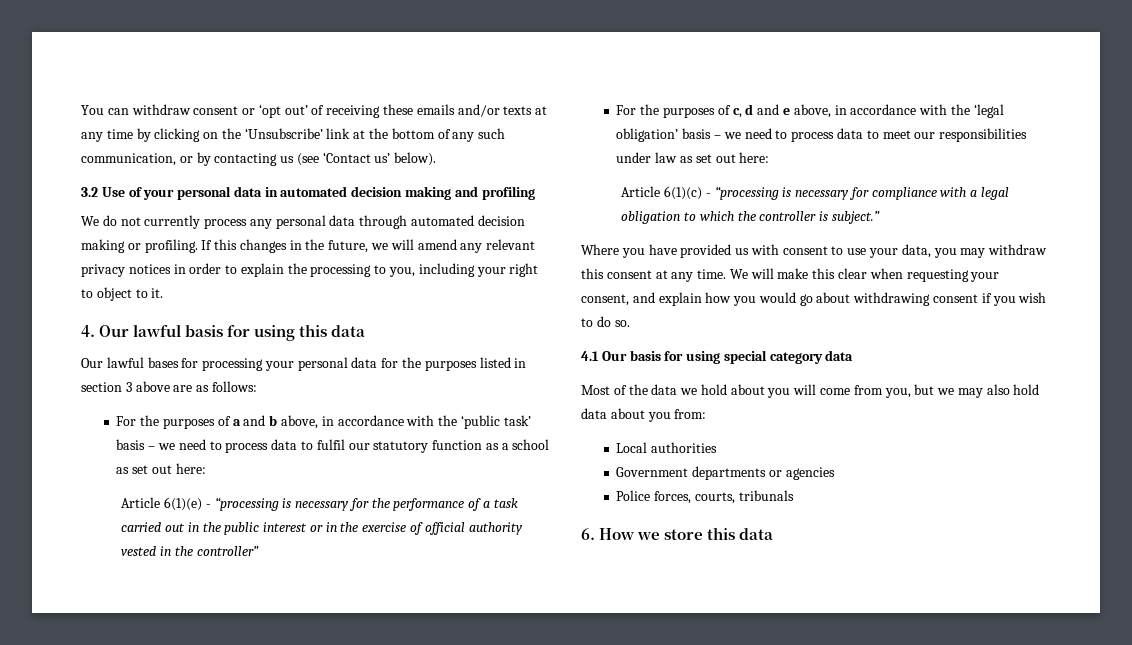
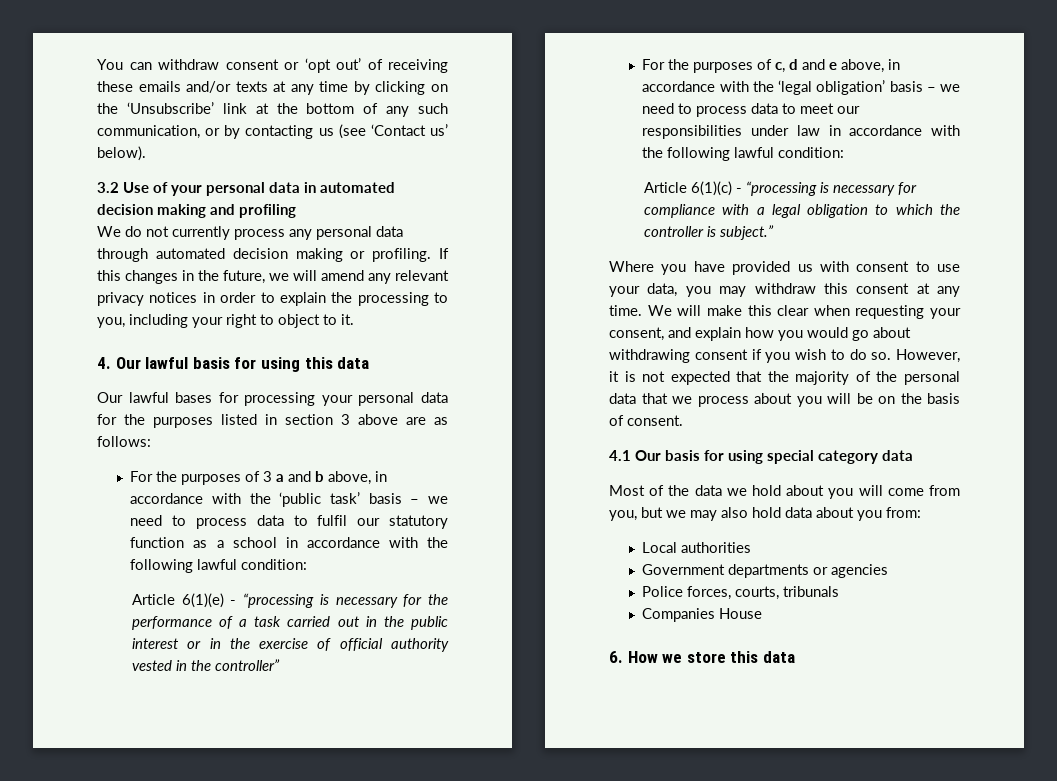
(231, 421) none -> [263,471,273,482] 3
[116,463,206,474] as set out here: -> [285,537,448,548] [130,559,308,573] in accordance with the following lawful condition:
[680,152,770,163] as set out here: -> [828,125,960,136] [642,147,845,161] in accordance with the following lawful condition:
(630, 323) none -> [896,349,960,363] [609,371,960,385] [609,393,960,407] [609,415,683,426] However, it is not expected that the majority of the personal data that we process about you will be on the basis of consent.
(794, 495) none -> [642,608,763,622] // Companies House

